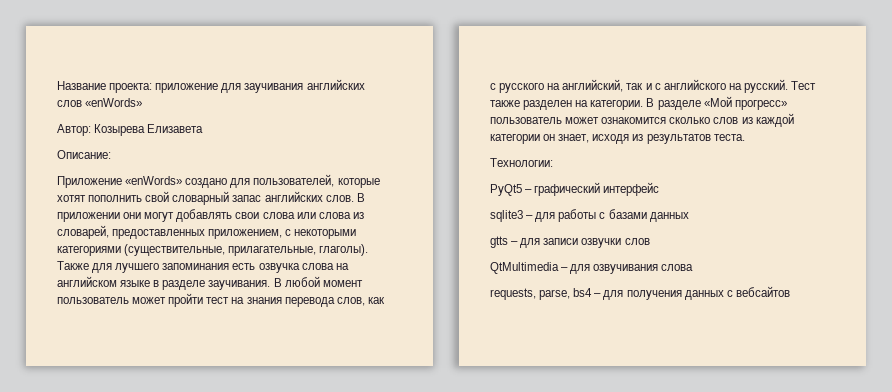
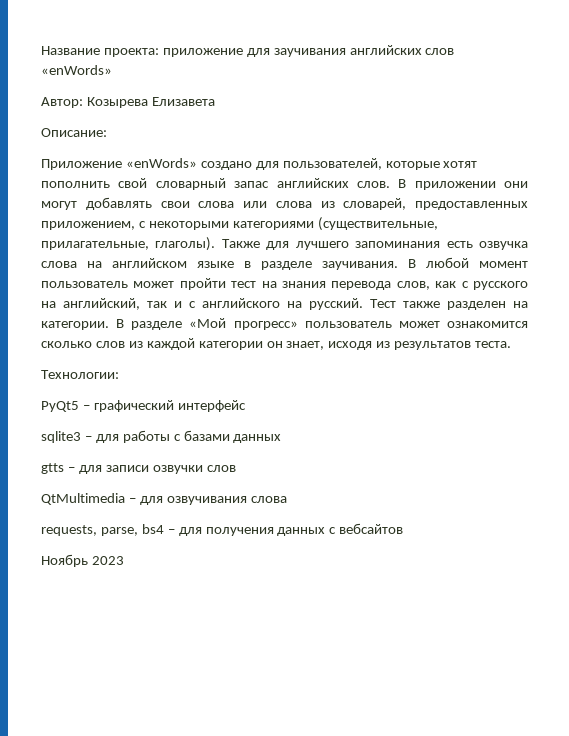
(790, 291) none -> [41,554,124,567] // Ноябрь 2023

